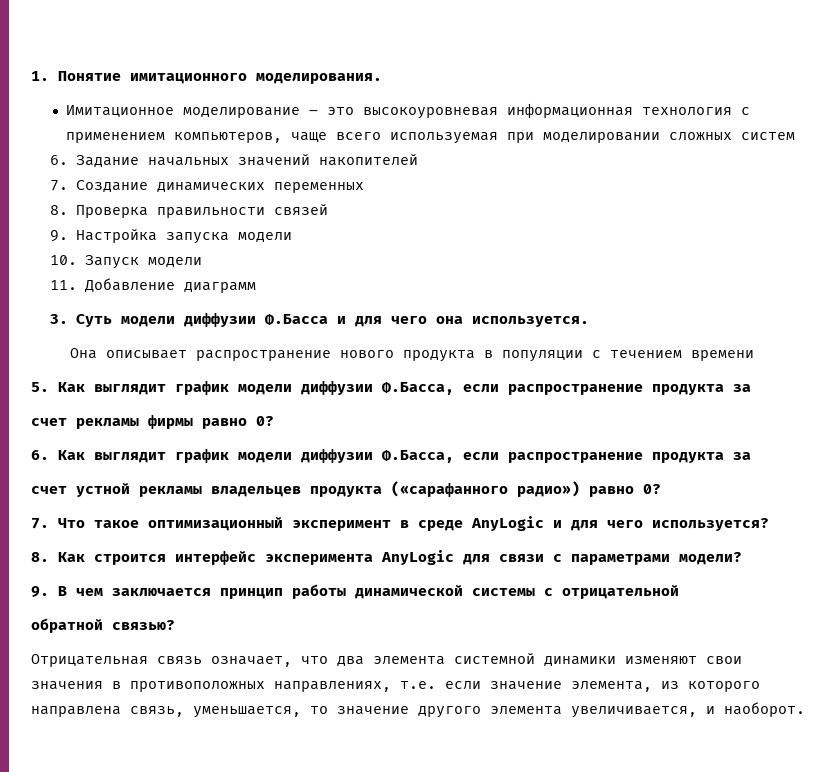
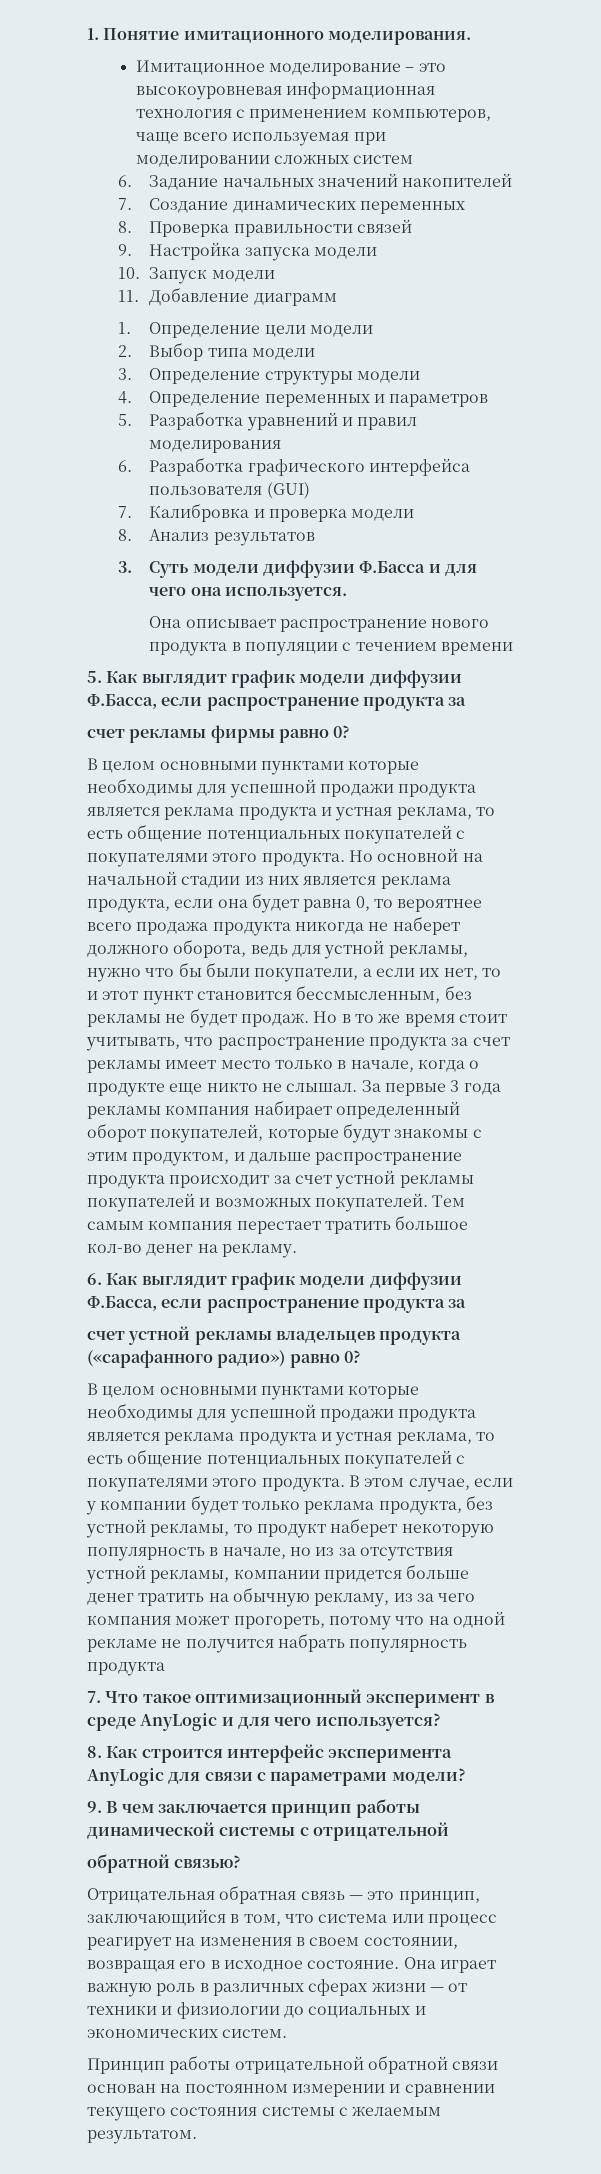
(256, 287) none -> [118,322,374,338] [118,342,316,361] [118,368,421,385] [118,391,489,407] [118,411,418,431] [149,440,282,453] [118,457,471,476] [149,482,310,499] [118,503,415,522] [118,529,315,546] // 1. Определение цели модели // 2. Выбор типа модели // 3. Определение структуры модели // 4. Определение переменных и параметров // 5. Разработка уравнений и правил моделирования // 6. Разработка графического интерфейса пользователя (GUI) // 7. Калибровка и проверка модели // 8. Анализ результатов
(274, 421) none -> [87,758,420,775] [87,778,477,798] [87,806,495,821] [87,824,466,844] [87,848,483,867] [87,871,451,889] [87,893,483,913] [87,916,460,936] [87,939,468,959] [87,962,501,982] [87,985,472,1005] [87,1008,507,1028] [86,1036,510,1051] [87,1059,480,1073] [87,1080,501,1097] [87,1100,460,1119] [87,1123,482,1143] [87,1151,463,1166] [87,1170,474,1189] [87,1193,466,1212] [87,1215,469,1234] [87,1243,297,1258] // В целом основными пунктами которые необходимы для успешной продажи продукта является реклама продукта и устная реклама, то есть общение потенциальных покупателей с покупателями этого продукта. Но основной на начальной стадии из них является реклама продукта, если она будет равна 0, то вероятнее всего продажа продукта никогда не наберет должного оборота, ведь для устной рекламы, нужно что бы были покупатели, а если их нет, то и этот пункт становится бессмысленным, без рекламы не будет продаж. Но в то же время стоит учитывать, что распространение продукта за счет рекламы имеет место только в начале, когда о продукте еще никто не слышал. За первые 3 года рекламы компания набирает определенный оборот покупателей, которые будут знакомы с этим продуктом, и дальше распространение продукта происходит за счет устной рекламы покупателей и возможных покупателей. Тем самым компания перестает тратить большое кол-во денег на рекламу.
(661, 489) none -> [87,1383,420,1400] [87,1403,477,1423] [87,1431,495,1446] [87,1449,466,1469] [87,1475,513,1492] [86,1495,493,1515] [86,1518,494,1538] [87,1547,453,1561] [86,1564,470,1584] [87,1587,476,1607] [87,1611,505,1630] [87,1633,468,1653] [87,1661,165,1676] // В целом основными пунктами которые необходимы для успешной продажи продукта является реклама продукта и устная реклама, то есть общение потенциальных покупателей с покупателями этого продукта. В этом случае, если у компании будет только реклама продукта, без устной рекламы, то продукт наберет некоторую популярность в начале, но из за отсутствия устной рекламы, компании придется больше денег тратить на обычную рекламу, из за чего компания может прогореть, потому что на одной рекламе не получится набрать популярность продукта
[157,653,742,667] [31,681,760,692] [31,702,805,718] связь означает, что два элемента системной динамики изменяют свои значения в противоположных направлениях, т.e. если значение элемента, из которого направлена связь, уменьшается, то значение другого элемента увеличивается, и наоборот. -> [219,1885,480,1904] [87,1909,497,1927] [87,1937,458,1951] [87,1957,496,1973] [87,1979,468,1997] [87,2002,426,2019] [87,2028,288,2038] [87,2055,499,2074] [87,2084,495,2097] [87,2106,442,2121] [87,2130,197,2144] обратная связь — это принцип, заключающийся в том, что система или процесс реагирует на изменения в своем состоянии, возвращая его в исходное состояние. Она играет важную роль в различных сферах жизни — от техники и физиологии до социальных и экономических систем. // Принцип работы отрицательной обратной связи основан на постоянном измерении и сравнении текущего состояния системы с желаемым результатом.

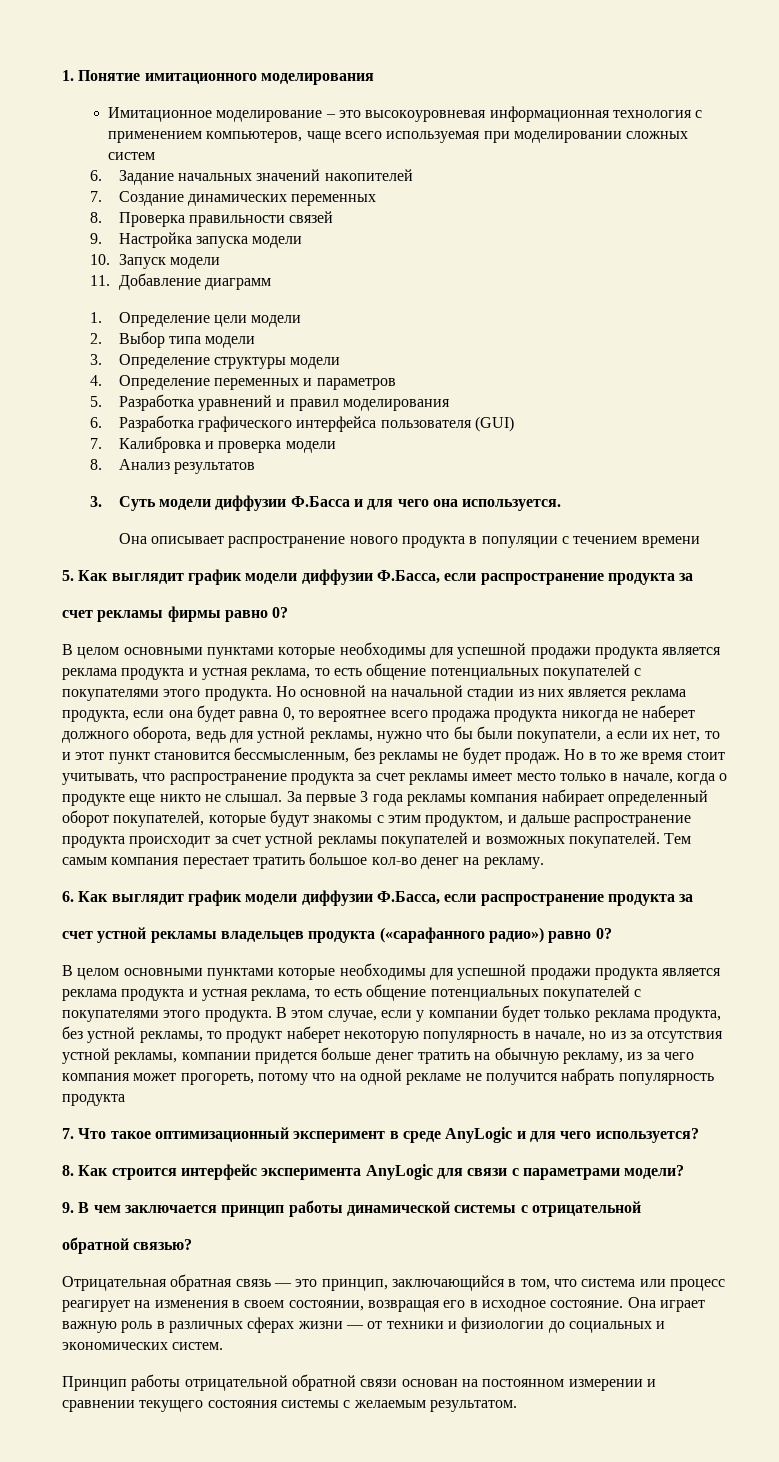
[327,31,471,45] моделирования. -> [260,73,374,85] моделирования

